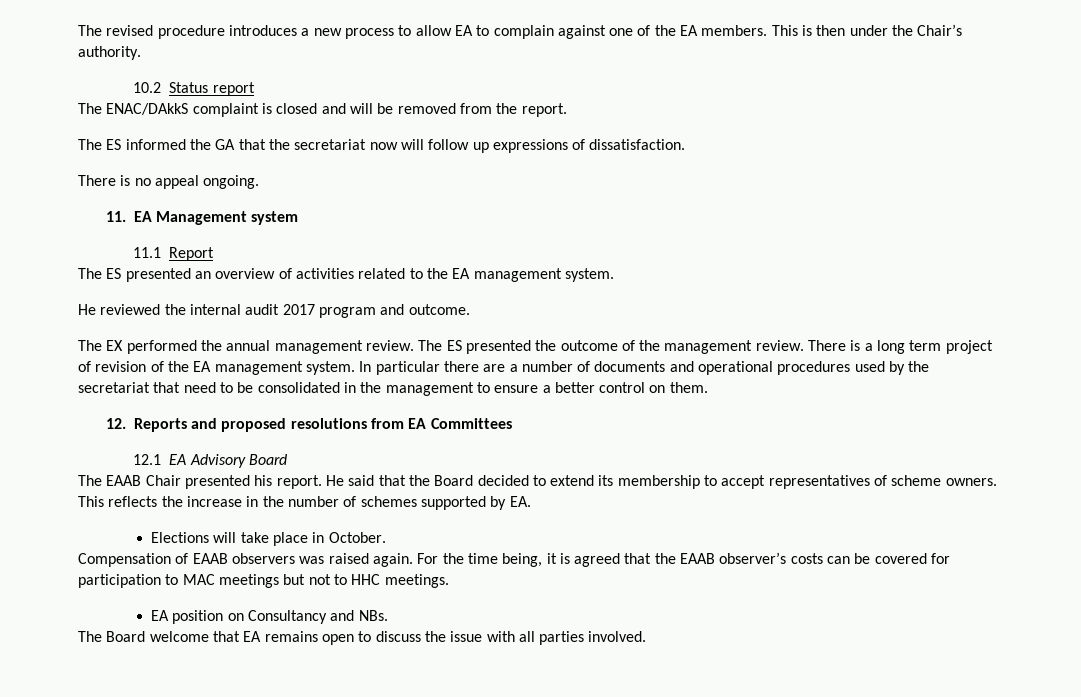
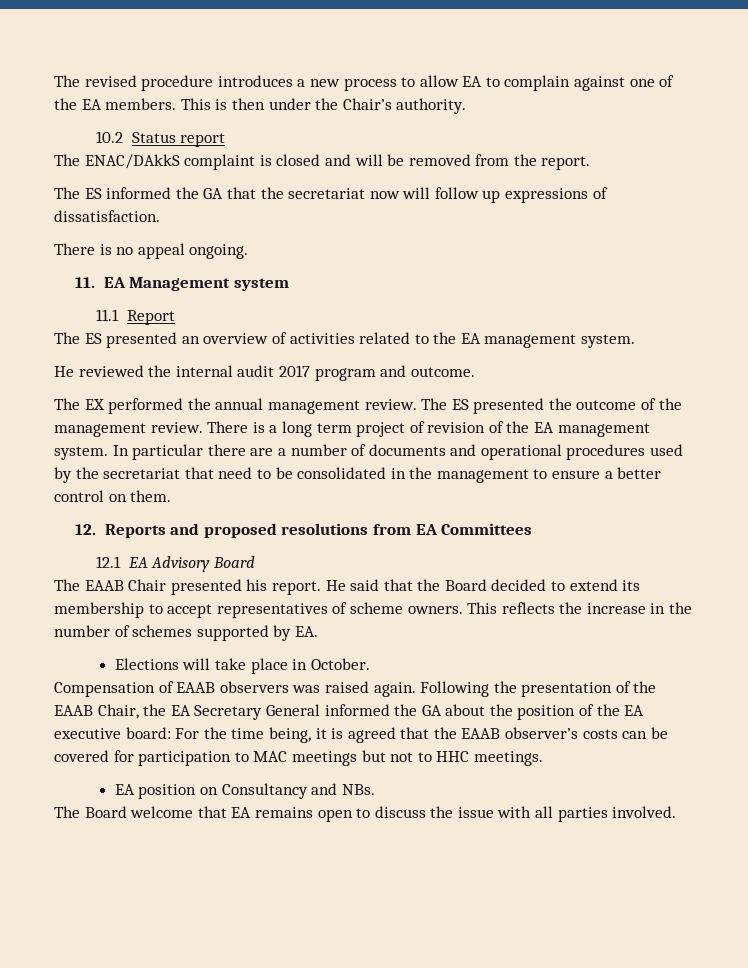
(413, 560) none -> [420,681,657,697] [54,704,645,720] [54,727,171,739] Following the presentation of the EAAB Chair, the EA Secretary General informed the GA about the position of the EA executive board:

